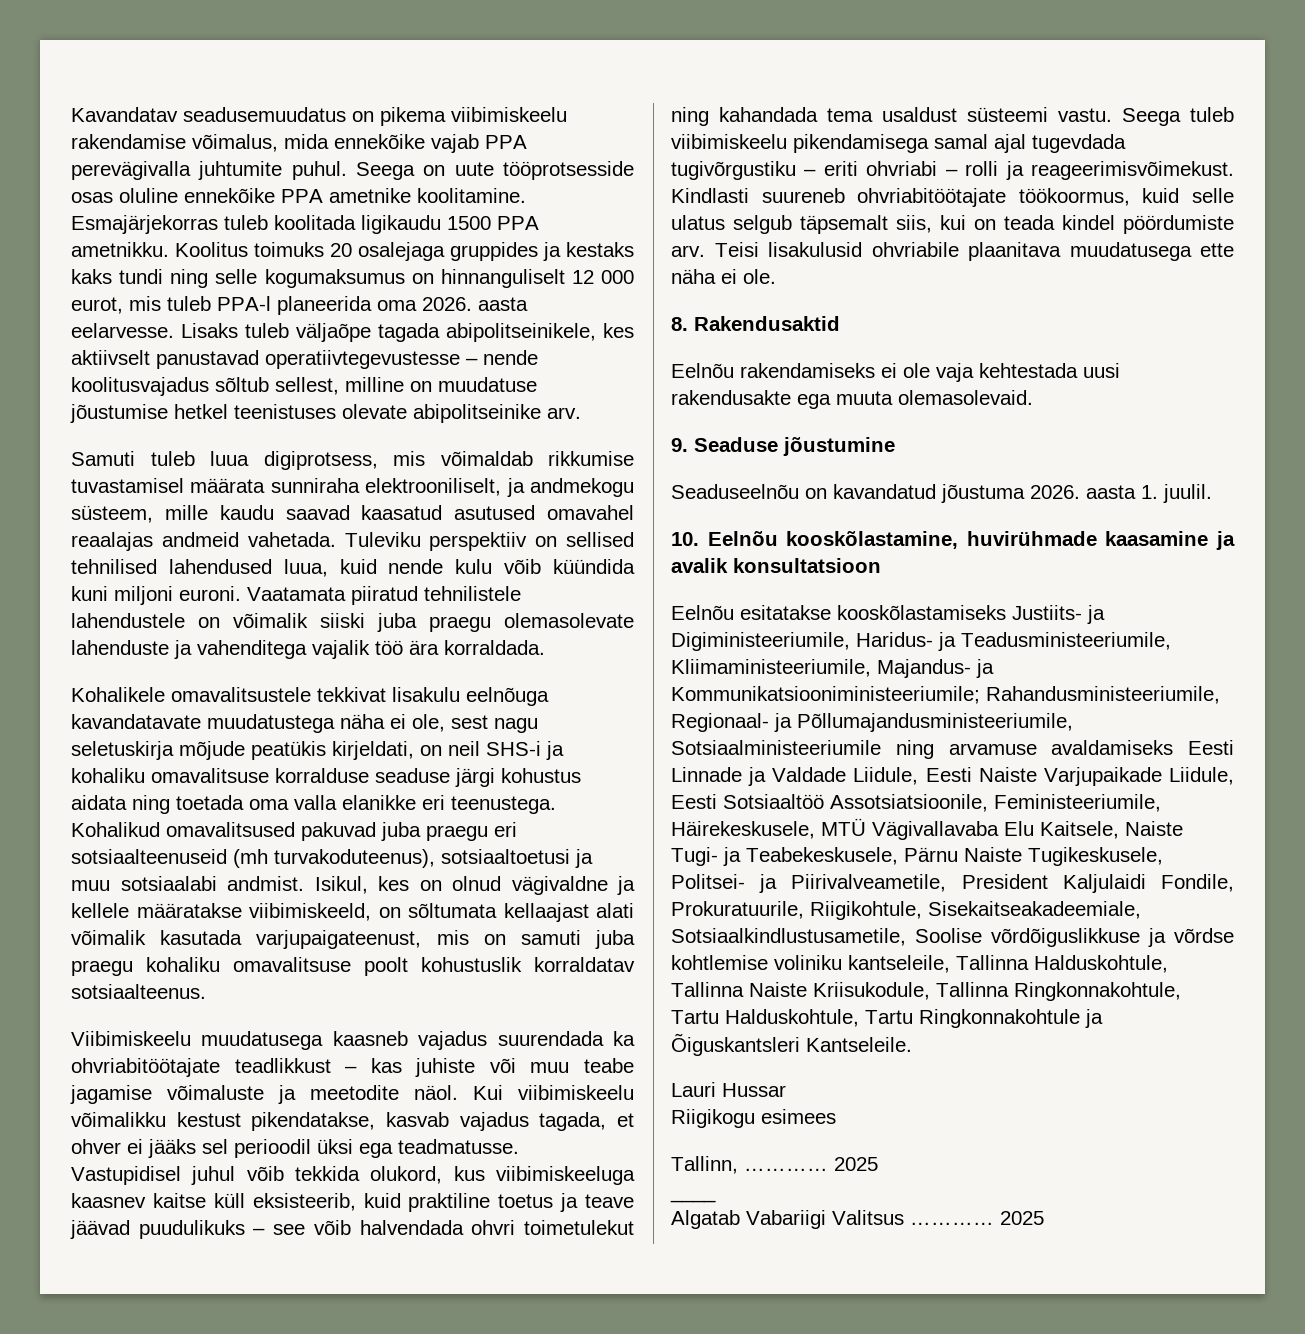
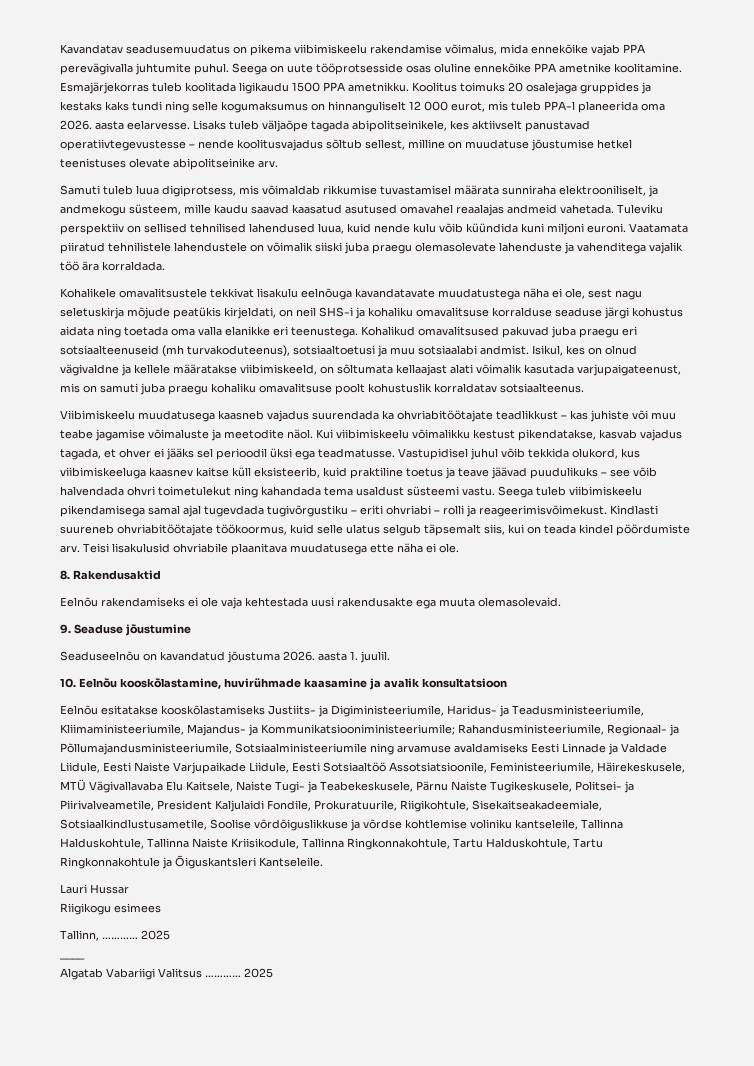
[813,982,930,1000] Kriisukodule, -> [231,838,299,849] Kriisikodule,

